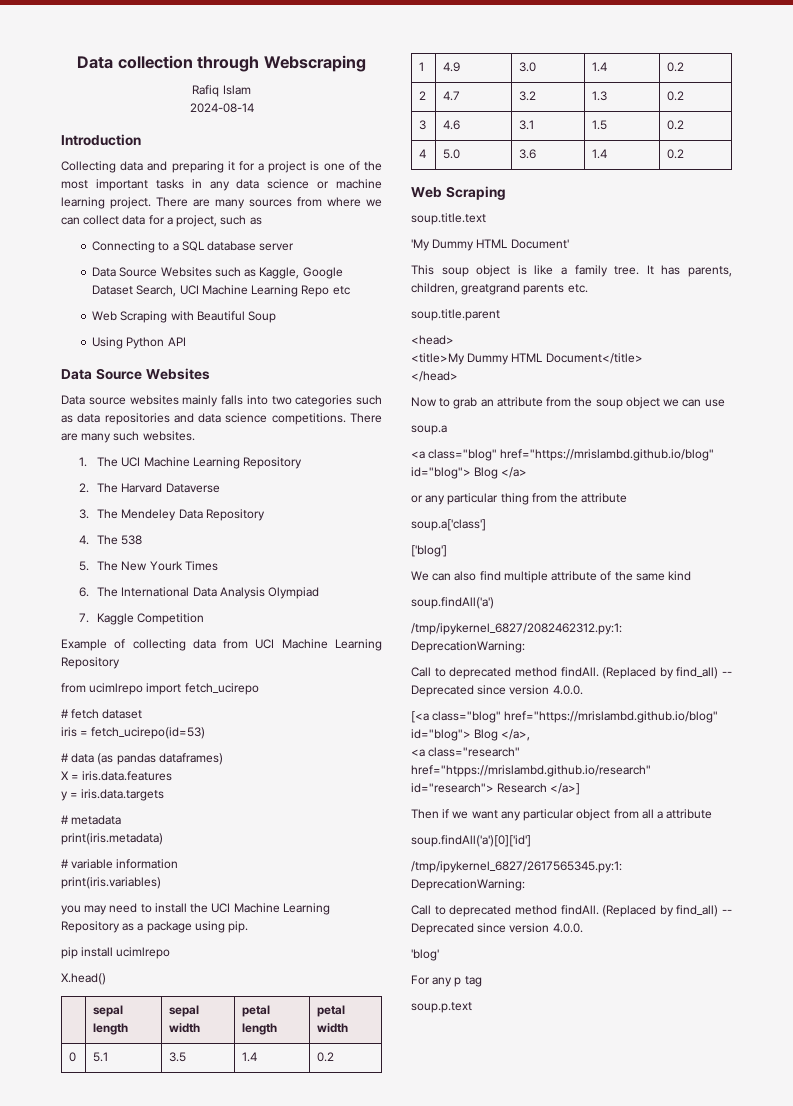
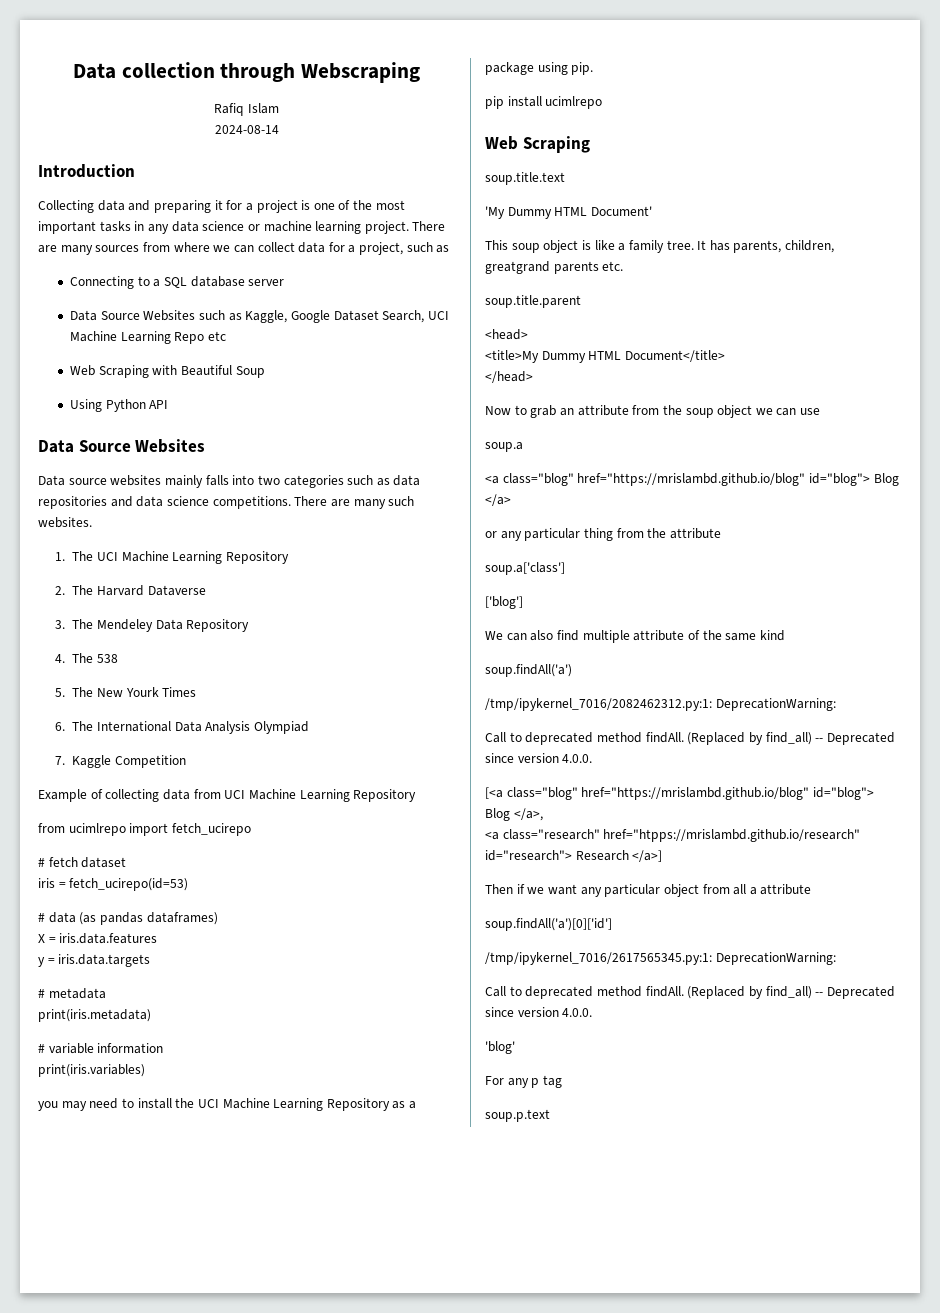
[61,973,106,985] [93,1005,124,1017] [93,1023,129,1035] [169,1005,200,1017] [169,1023,201,1033] [242,1005,271,1017] [242,1023,278,1035] [317,1005,346,1017] [317,1023,349,1033] [69,1052,77,1062] [93,1052,109,1062] [169,1052,187,1062] [242,1052,258,1062] [317,1052,335,1062] [419,62,425,71] [443,62,461,72] [519,62,537,72] [592,62,608,72] [667,62,685,72] [419,91,427,100] [443,91,461,101] [519,91,537,101] [592,91,608,101] [667,91,685,101] [419,120,427,130] [443,120,461,130] [519,120,535,130] [592,120,608,130] [667,120,685,130] [419,149,427,158] [443,149,461,159] [519,149,537,159] [592,149,608,159] [667,149,685,159] // X.head() // | sepal length | sepal width | petal length | petal width // 0 | 5.1 | 3.5 | 1.4 | 0.2 // 1 | 4.9 | 3.0 | 1.4 | 0.2 // 2 | 4.7 | 3.2 | 1.3 | 0.2 // 3 | 4.6 | 3.1 | 1.5 | 0.2 // 4 | 5.0 | 3.6 | 1.4 | 0.2 -> (603, 102) none
[411,623,622,635] /tmp/ipykernel_6827/2082462312.py:1: -> [485,698,712,711] /tmp/ipykernel_7016/2082462312.py:1:
[411,861,622,873] /tmp/ipykernel_6827/2617565345.py:1: -> [485,952,712,965] /tmp/ipykernel_7016/2617565345.py:1:

